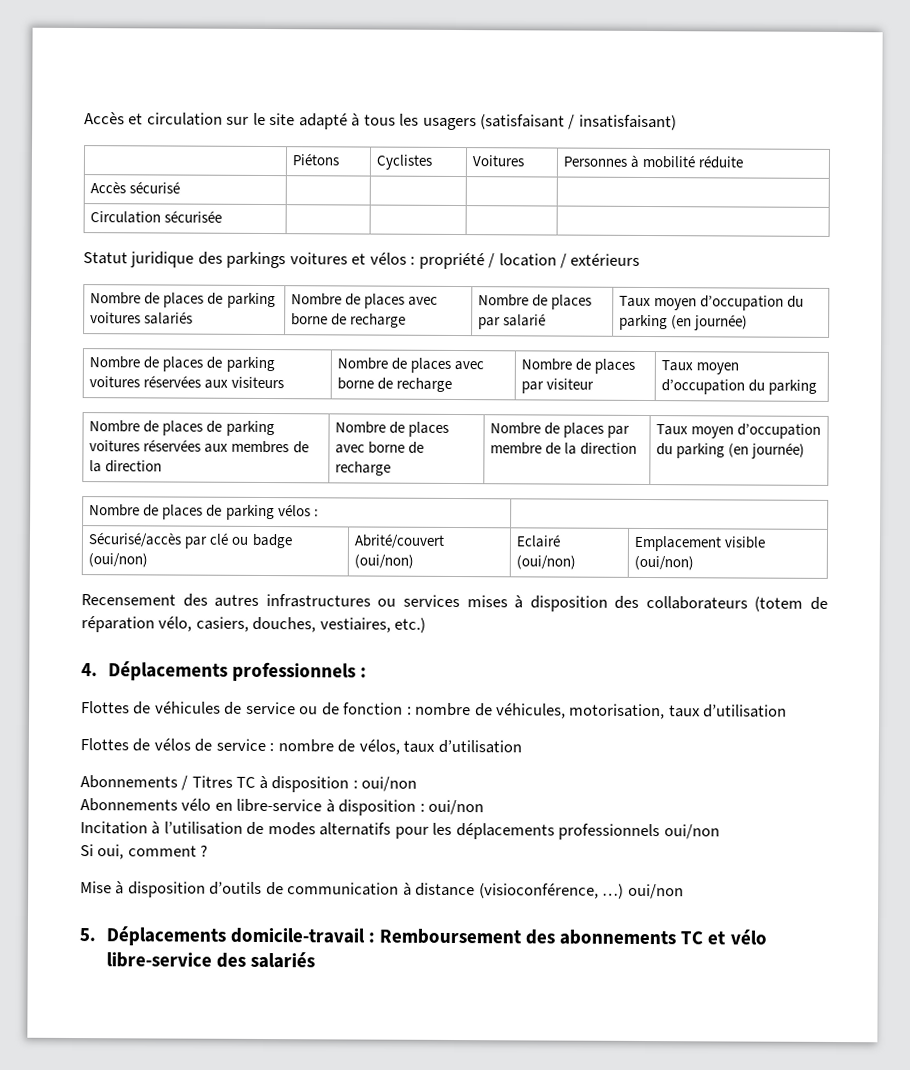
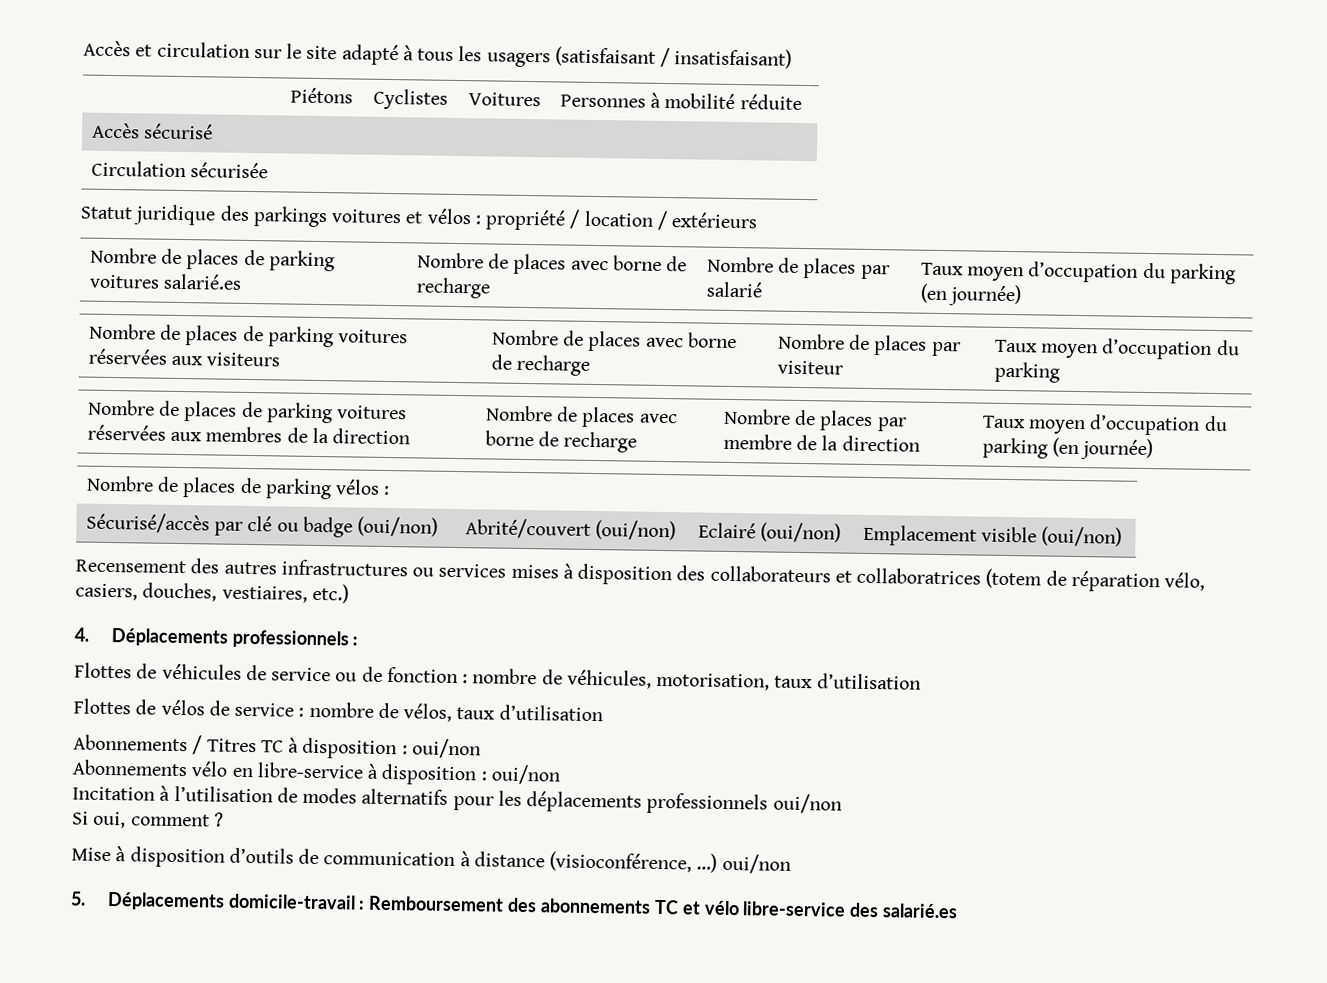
[144,311,194,325] salariés -> [163,273,243,290] salarié.es
(748, 602) none -> [834,567,982,585] et collaboratrices
[249,951,315,969] salariés -> [882,903,959,919] salarié.es

